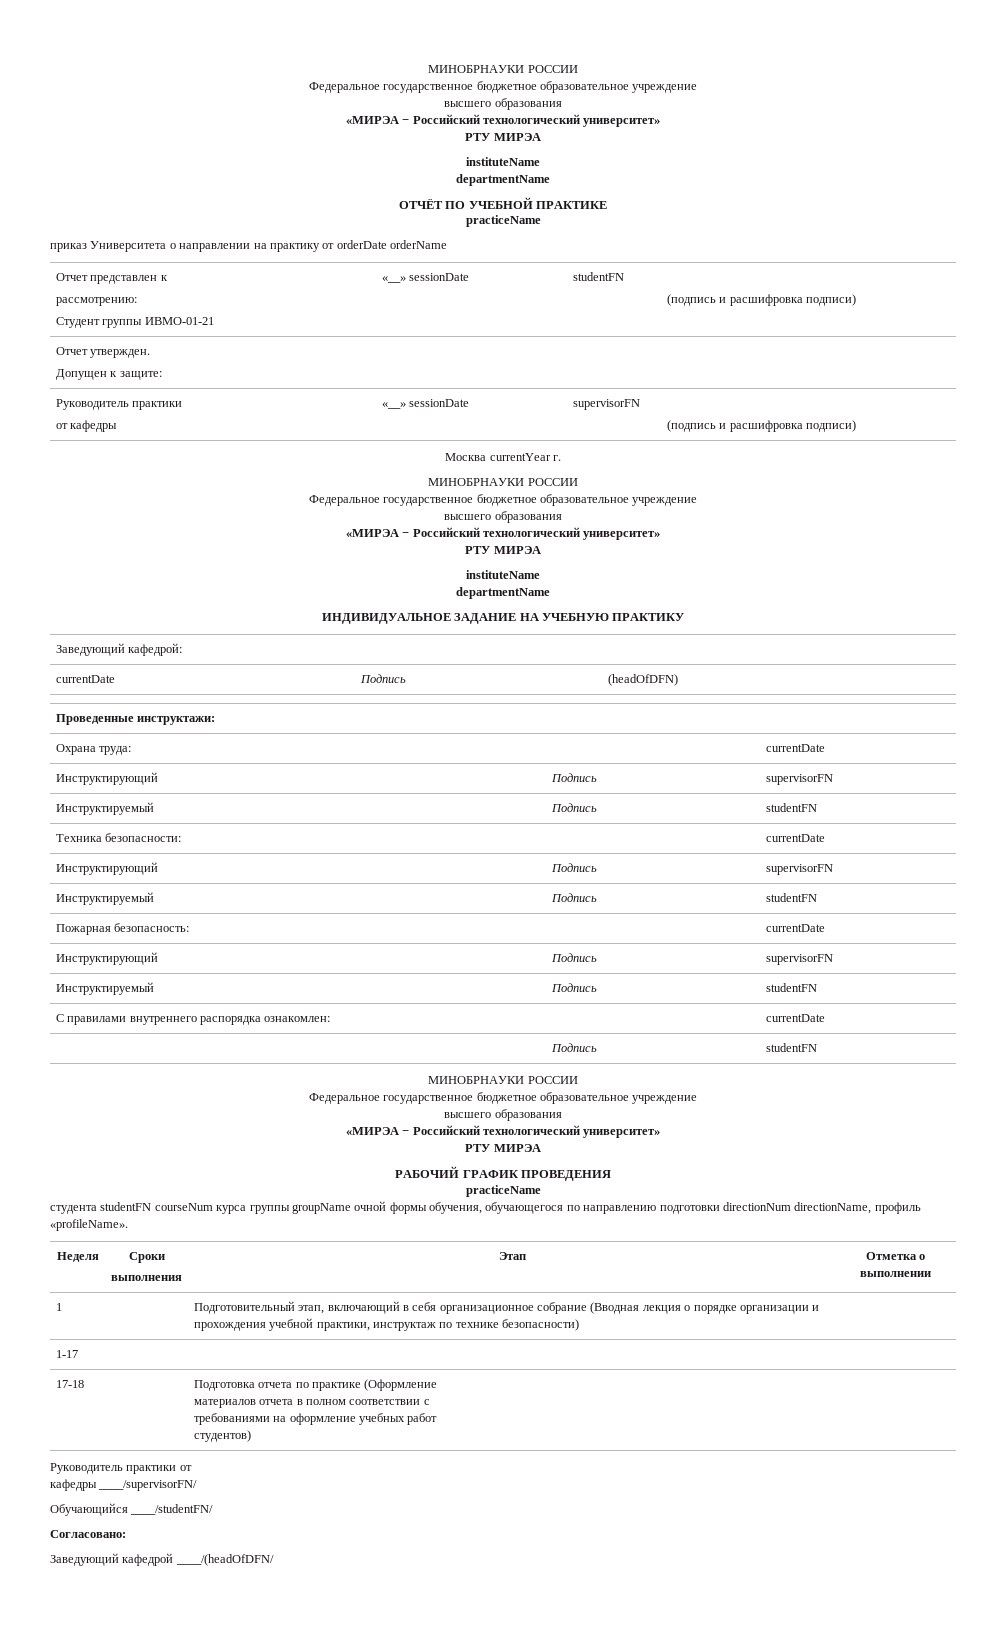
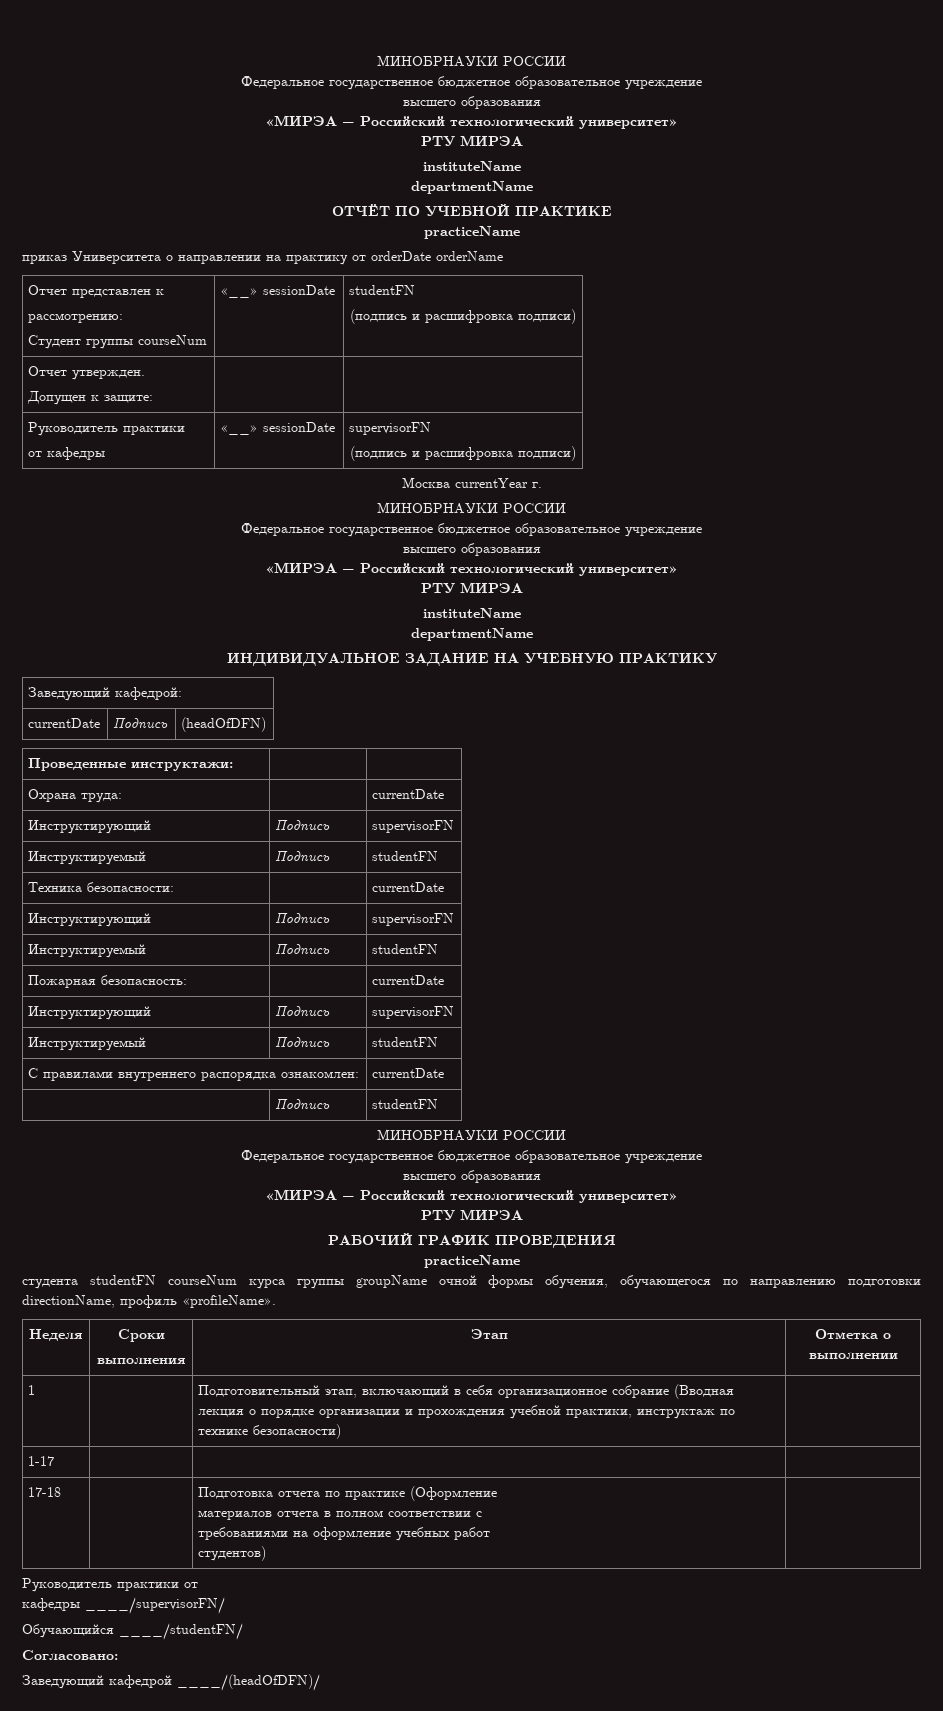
[144,317,214,325] ИВМО-01-21 -> [138,335,208,345] courseNum
[722,1202,791,1211] directionNum -> (921, 1283) none
[175,1554,274,1566] ____/(headOfDFN/ -> [177,1674,320,1691] ____/(headOfDFN)/

